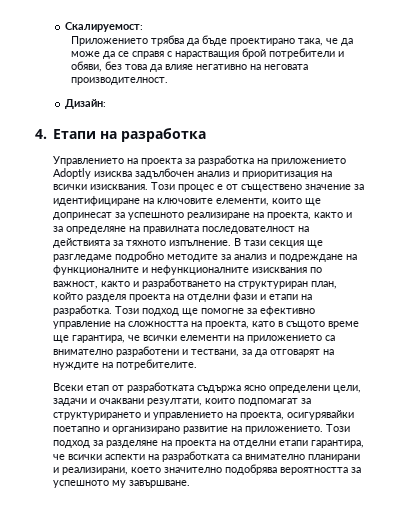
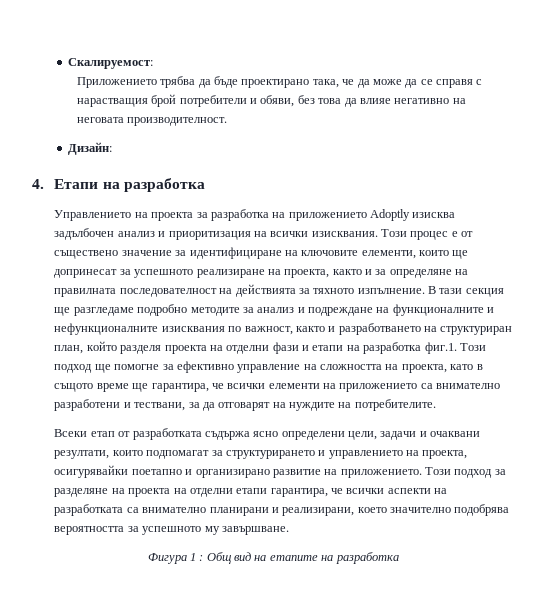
[52,305,112,316] разработкa. -> [363,342,457,354] разработкa фиг.1.
(190, 484) none -> [147,552,399,564] // Фигура 1 : Общ вид на етапите на разработка

